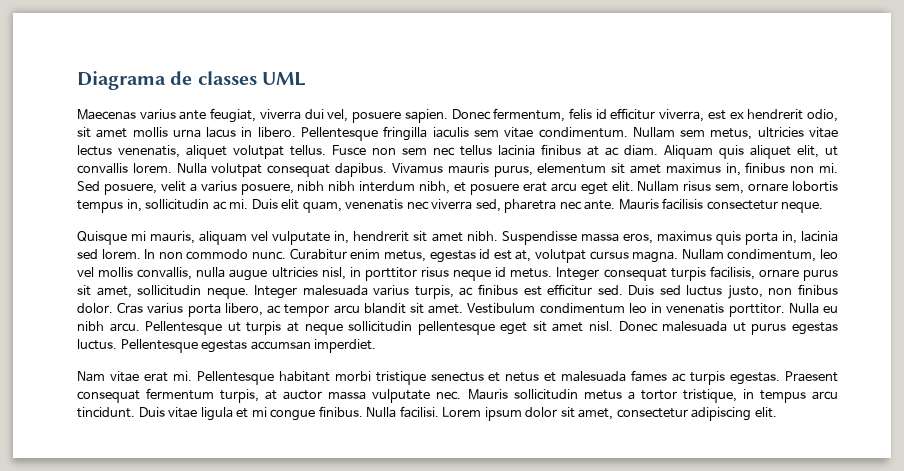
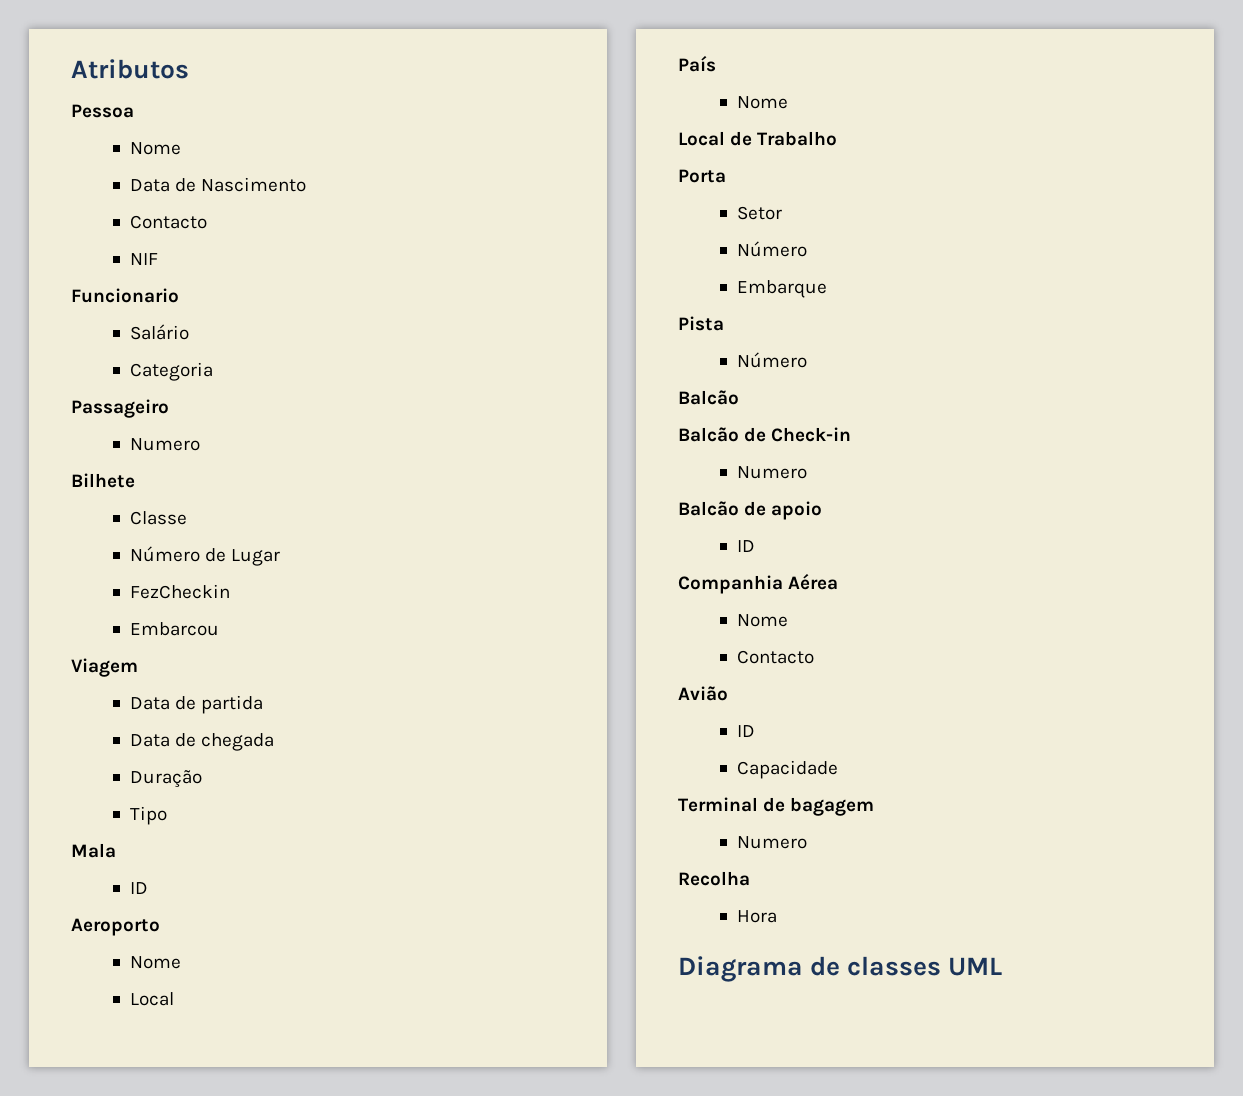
[77,71,307,90] [77,108,838,123] [77,126,838,141] [77,144,838,159] [77,162,838,177] [77,181,838,195] [77,198,824,213] [77,231,838,245] [77,248,838,263] [77,266,838,281] [77,284,838,299] [77,302,838,317] [77,321,839,335] [77,339,377,353] [77,370,839,385] [77,388,838,403] [77,406,777,421] Diagrama de classes UML // Maecenas varius ante feugiat, viverra dui vel, posuere sapien. Donec fermentum, felis id efficitur viverra, est ex hendrerit odio, sit amet mollis urna lacus in libero. Pellentesque fringilla iaculis sem vitae condimentum. Nullam sem metus, ultricies vitae lectus venenatis, aliquet volutpat tellus. Fusce non sem nec tellus lacinia finibus at ac diam. Aliquam quis aliquet elit, ut convallis lorem. Nulla volutpat consequat dapibus. Vivamus mauris purus, elementum sit amet maximus in, finibus non mi. Sed posuere, velit a varius posuere, nibh nibh interdum nibh, et posuere erat arcu eget elit. Nullam risus sem, ornare lobortis tempus in, sollicitudin ac mi. Duis elit quam, venenatis nec viverra sed, pharetra nec ante. Mauris facilisis consectetur neque. // Quisque mi mauris, aliquam vel vulputate in, hendrerit sit amet nibh. Suspendisse massa eros, maximus quis porta in, lacinia sed lorem. In non commodo nunc. Curabitur enim metus, egestas id est at, volutpat cursus magna. Nullam condimentum, leo vel mollis convallis, nulla augue ultricies nisl, in porttitor risus neque id metus. Integer consequat turpis facilisis, ornare purus sit amet, sollicitudin neque. Integer malesuada varius turpis, ac finibus est efficitur sed. Duis sed luctus justo, non finibus dolor. Cras varius porta libero, ac tempor arcu blandit sit amet. Vestibulum condimentum leo in venenatis porttitor. Nulla eu nibh arcu. Pellentesque ut turpis at neque sollicitudin pellentesque eget sit amet nisl. Donec malesuada ut purus egestas luctus. Pellentesque egestas accumsan imperdiet. // Nam vitae erat mi. Pellentesque habitant morbi tristique senectus et netus et malesuada fames ac turpis egestas. Praesent consequat fermentum turpis, at auctor massa vulputate nec. Mauris sollicitudin metus a tortor tristique, in tempus arcu tincidunt. Duis vitae ligula et mi congue finibus. Nulla facilisi. Lorem ipsum dolor sit amet, consectetur adipiscing elit. -> [71,59,189,79] [71,104,134,118] [129,142,181,155] [129,177,307,192] [129,215,207,229] [129,253,158,265] [71,288,179,303] [129,324,189,340] [129,362,213,381] [71,399,169,418] [129,438,200,451] [71,473,135,488] [129,511,187,525] [129,546,281,566] [129,584,230,599] [129,622,219,636] [71,658,138,677] [129,695,264,714] [129,733,275,751] [129,770,202,788] [129,806,167,825] [71,843,116,858] [129,882,148,894] [71,918,160,936] [129,956,181,969] [129,992,174,1006] [678,56,716,72] [736,96,788,109] [678,131,838,146] [678,169,726,183] [736,206,782,220] [736,241,807,257] [736,280,827,298] [678,316,724,331] [736,352,807,368] [678,390,739,405] [678,427,852,442] [736,466,807,479] [678,501,823,520] [736,540,755,552] [678,574,839,594] [736,614,788,627] [736,650,814,664] [678,686,728,701] [736,725,755,737] [736,760,838,779] [678,797,875,816] [736,836,807,849] [678,871,750,886] [736,910,777,923] [678,956,1003,982] Atributos // Pessoa // Nome // Data de Nascimento // Contacto // NIF // Funcionario // Salário // Categoria // Passageiro // Numero // Bilhete // Classe // Número de Lugar // FezCheckin // Embarcou // Viagem // Data de partida // Data de chegada // Duração // Tipo // Mala // ID // Aeroporto // Nome // Local // País // Nome // Local de Trabalho // Porta // Setor // Número // Embarque // Pista // Número // Balcão // Balcão de Check-in // Numero // Balcão de apoio // ID // Companhia Aérea // Nome // Contacto // Avião // ID // Capacidade // Terminal de bagagem // Numero // Recolha // Hora // Diagrama de classes UML

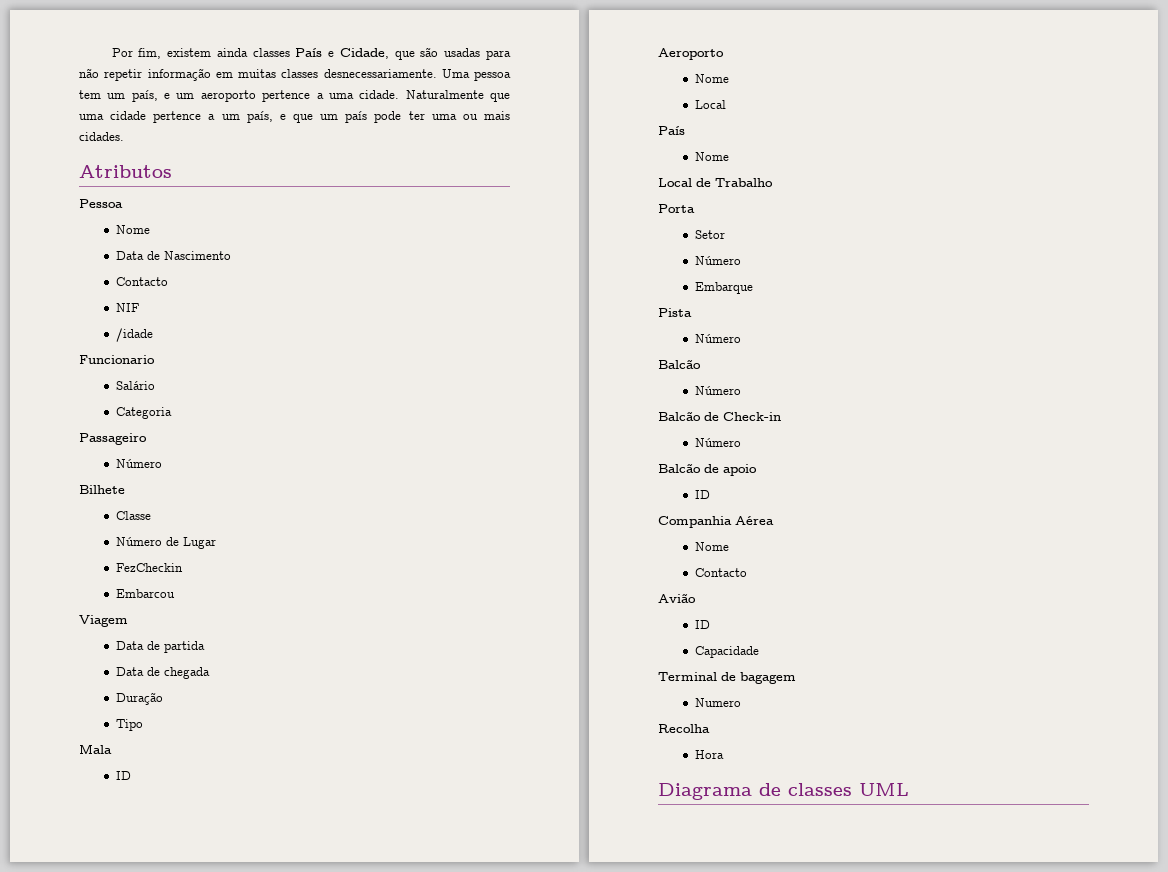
(71, 69) none -> [111,47,512,60] [79,68,511,81] [79,90,511,102] [79,111,511,123] [79,132,124,141] Por fim, existem ainda classes País e Cidade, que são usadas para não repetir informação em muitas classes desnecessariamente. Uma pessoa tem um país, e um aeroporto pertence a uma cidade. Naturalmente que uma cidade pertence a um país, e que um país pode ter uma ou mais cidades. //
(158, 259) none -> [115,328,153,342] // /idade
[129,438,200,451] Numero -> [115,459,162,468] Número
(739, 397) none -> [694,386,741,395] // Número
[736,466,807,479] Numero -> [694,438,741,447] Número

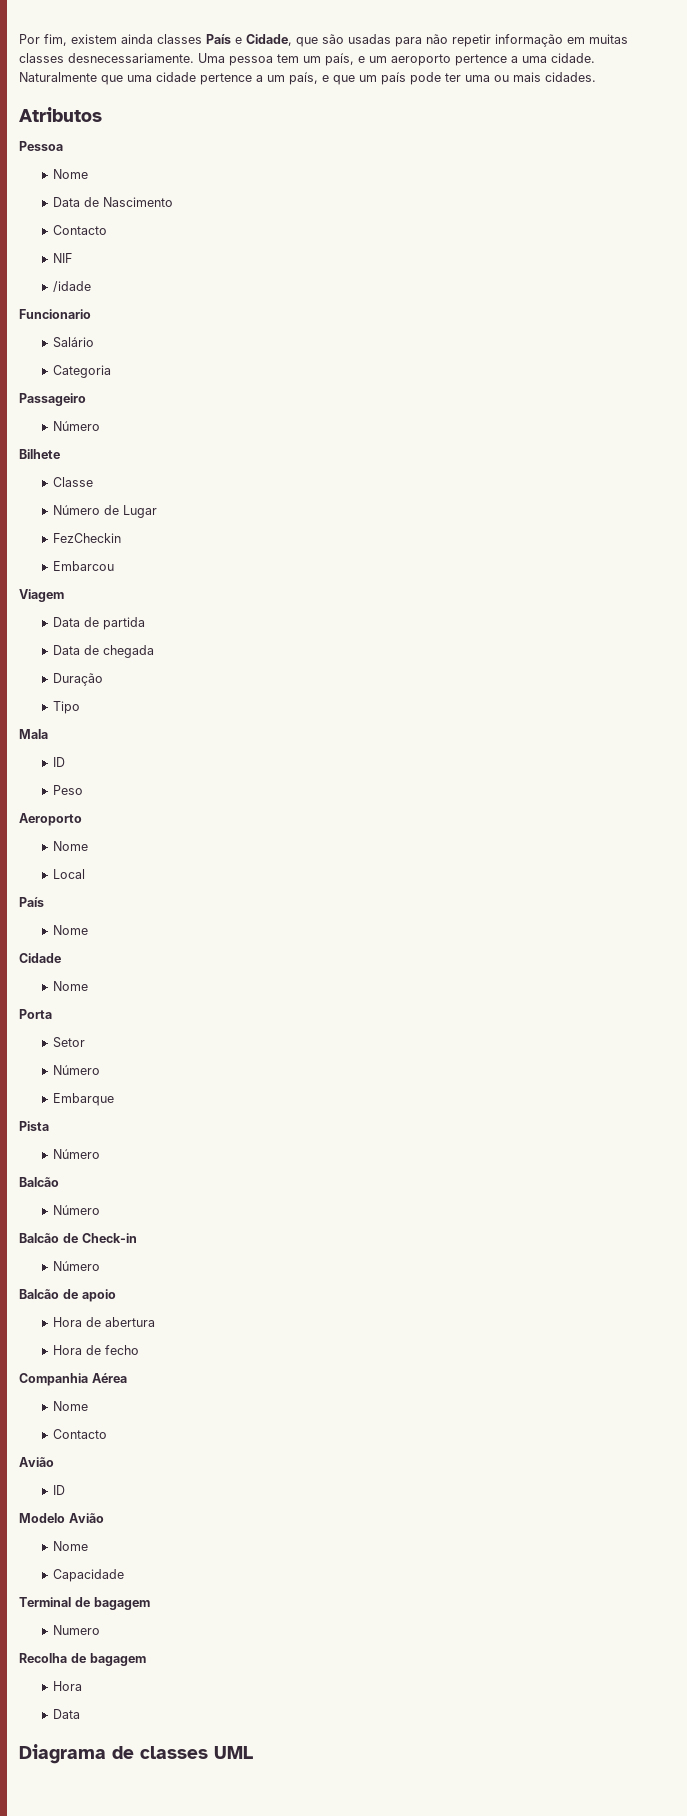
(131, 775) none -> [52,785,83,795] // Peso
[658,178,773,187] Local de Trabalho -> [19,953,61,963] [52,981,88,991] Cidade // Nome
[694,490,710,499] ID -> [52,1317,155,1327] [52,1345,139,1355] Hora de abertura // Hora de fecho
(710, 624) none -> [19,1513,104,1523] [52,1541,88,1551] // Modelo Avião // Nome
[694,750,724,759] // Hora -> [71,1653,146,1666] [52,1681,82,1691] [52,1709,80,1719] de bagagem // Hora // Data

